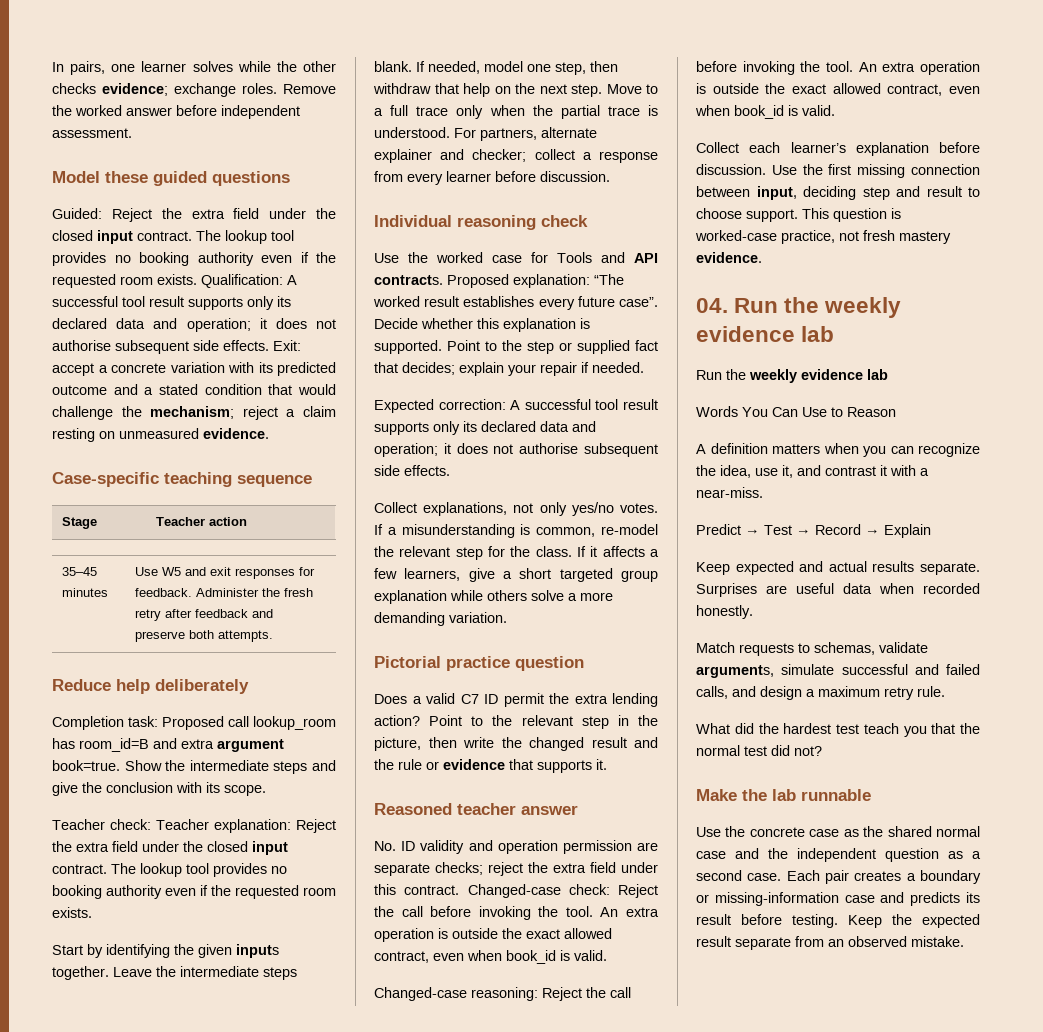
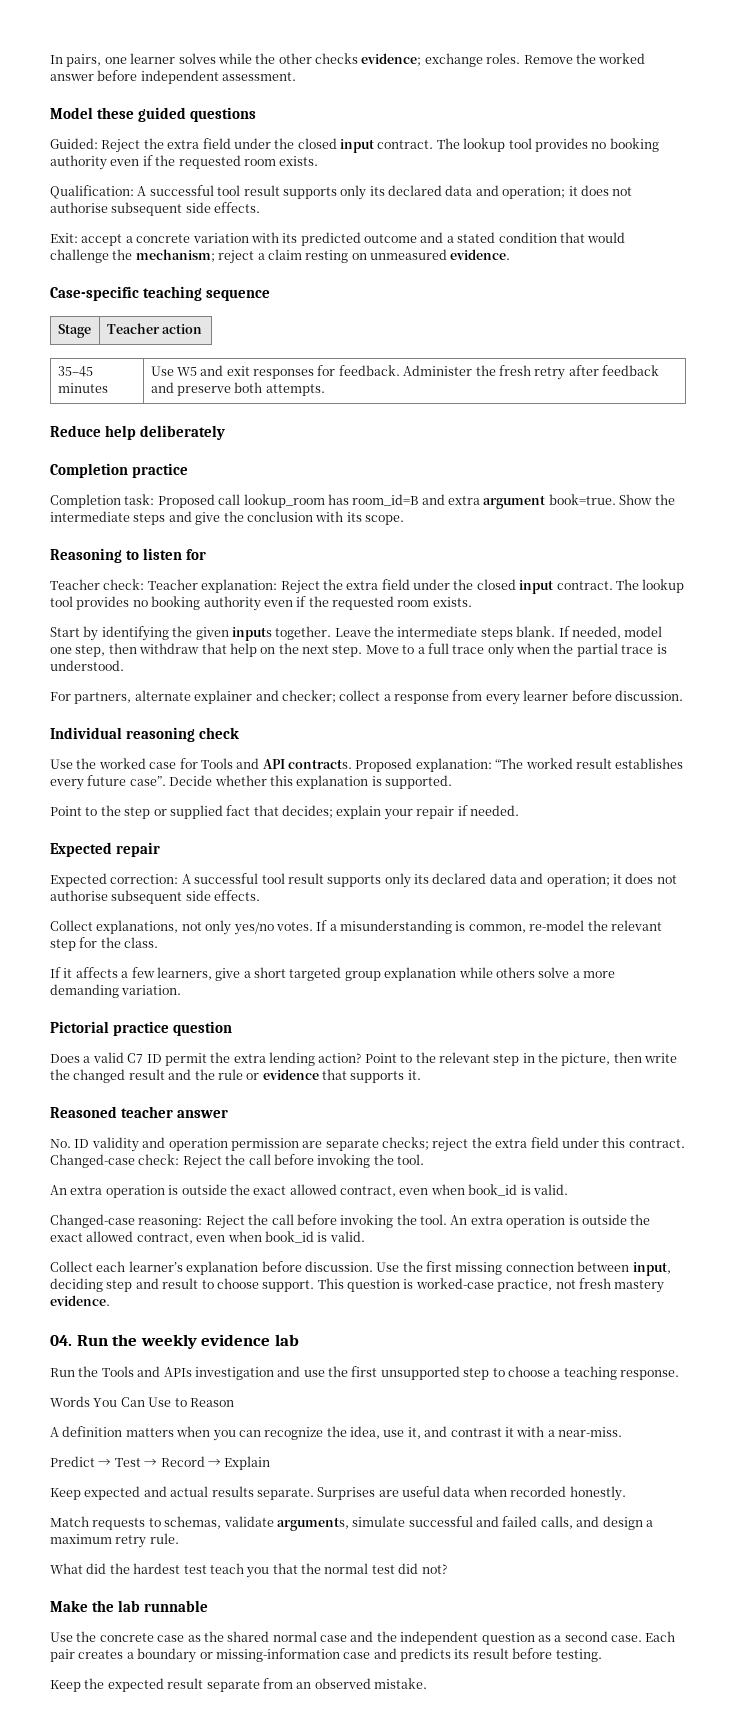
(197, 279) none -> (319, 161) //
(269, 345) none -> (261, 207) //
(249, 686) none -> [50,463,188,478] // Completion practice
(266, 790) none -> [50,548,206,563] // Reasoning to listen for
(450, 132) none -> (124, 665) //
(442, 347) none -> (452, 782) //
(644, 367) none -> [50,842,160,857] // Expected repair
(572, 551) none -> (159, 942) //
(593, 911) none -> (424, 1159) //
[749,369,888,383] weekly evidence lab -> [101,1366,679,1380] Tools and APIs investigation and use the first unsupported step to choose a teaching response.
(838, 921) none -> (602, 1655) //

